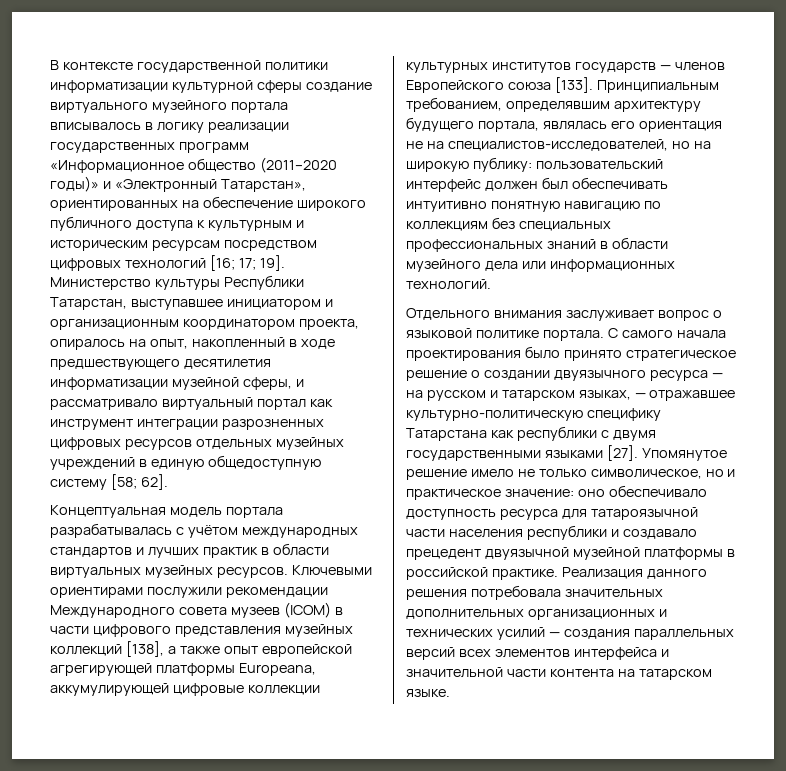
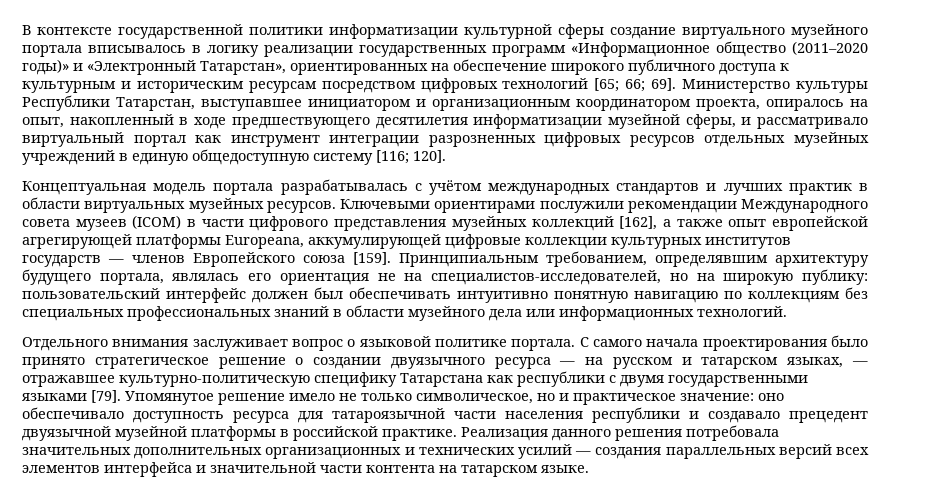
[209,255,285,271] [16; 17; 19]. -> [594,78,677,92] [65; 66; 69].
[110,474,168,490] [58; 62]. -> [376,150,446,164] [116; 120].
[125,641,164,657] [138], -> [619,216,658,230] [162],
[554,77,593,93] [133]. -> [353,252,391,265] [159].
[606,445,638,461] [27]. -> [91,390,121,403] [79].

